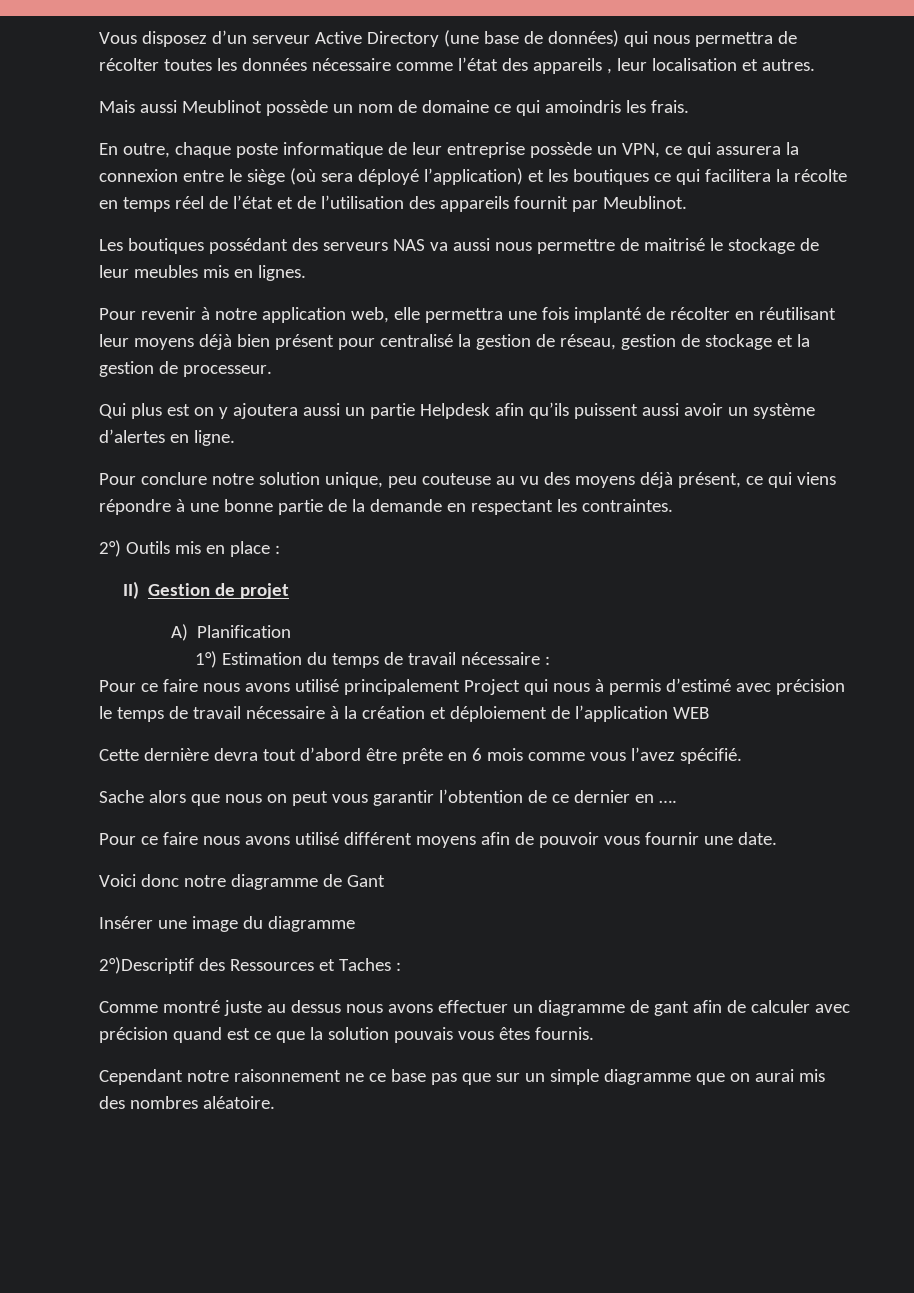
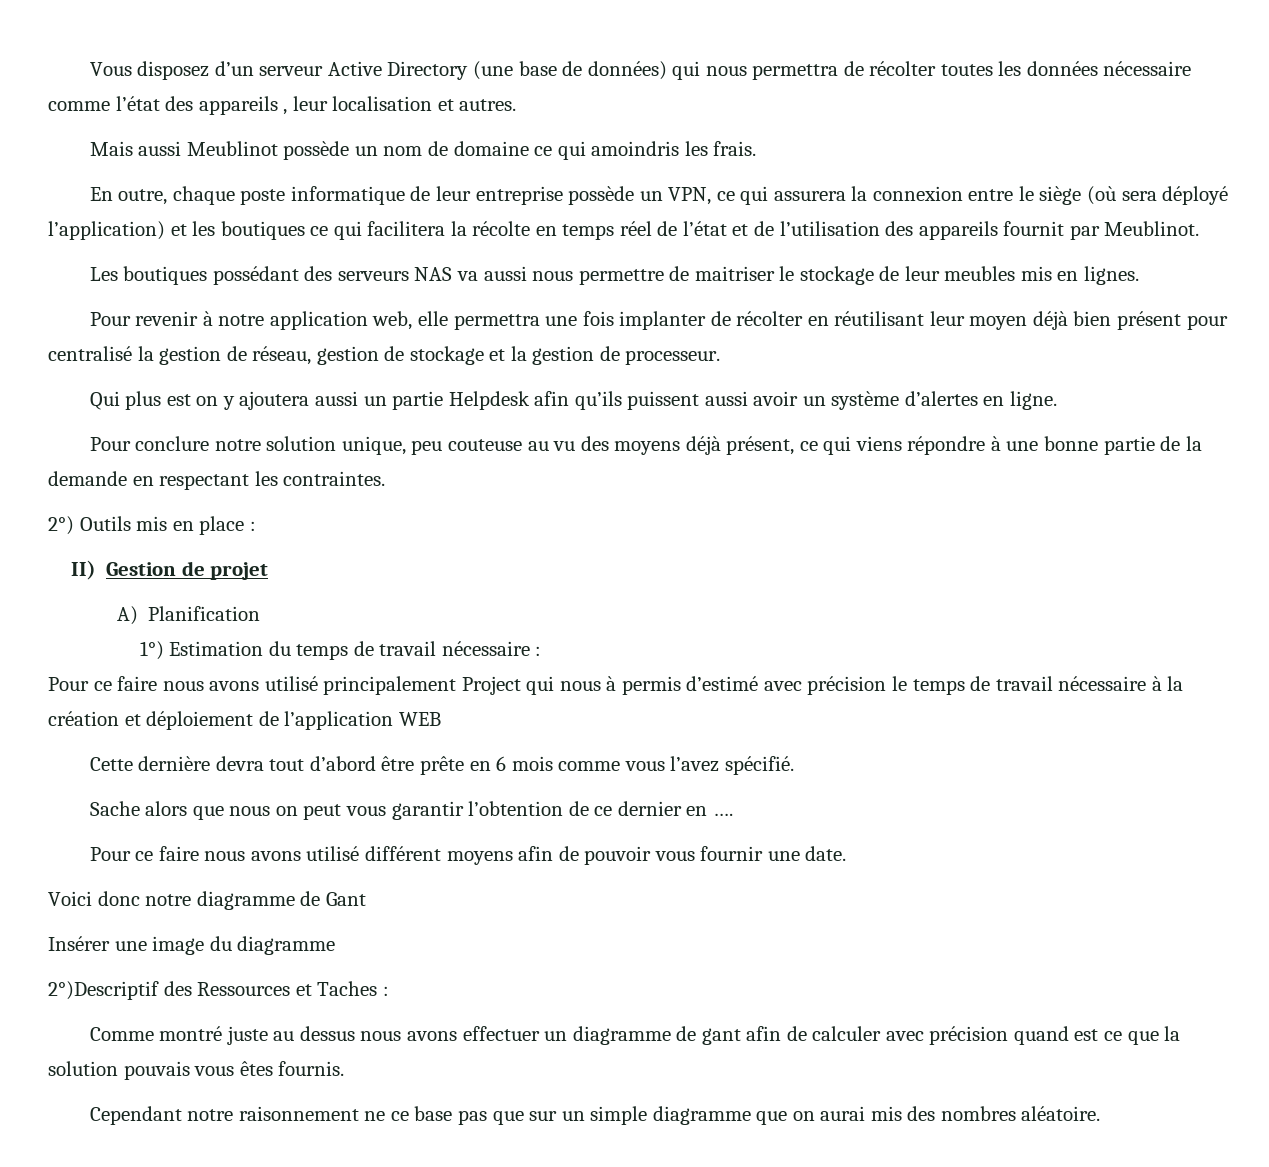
[643,238,705,251] maitrisé -> [694,266,775,281] maitriser
[573,307,641,323] implanté -> [619,311,707,330] implanter
[133,338,194,350] moyens -> [969,316,1028,330] moyen

